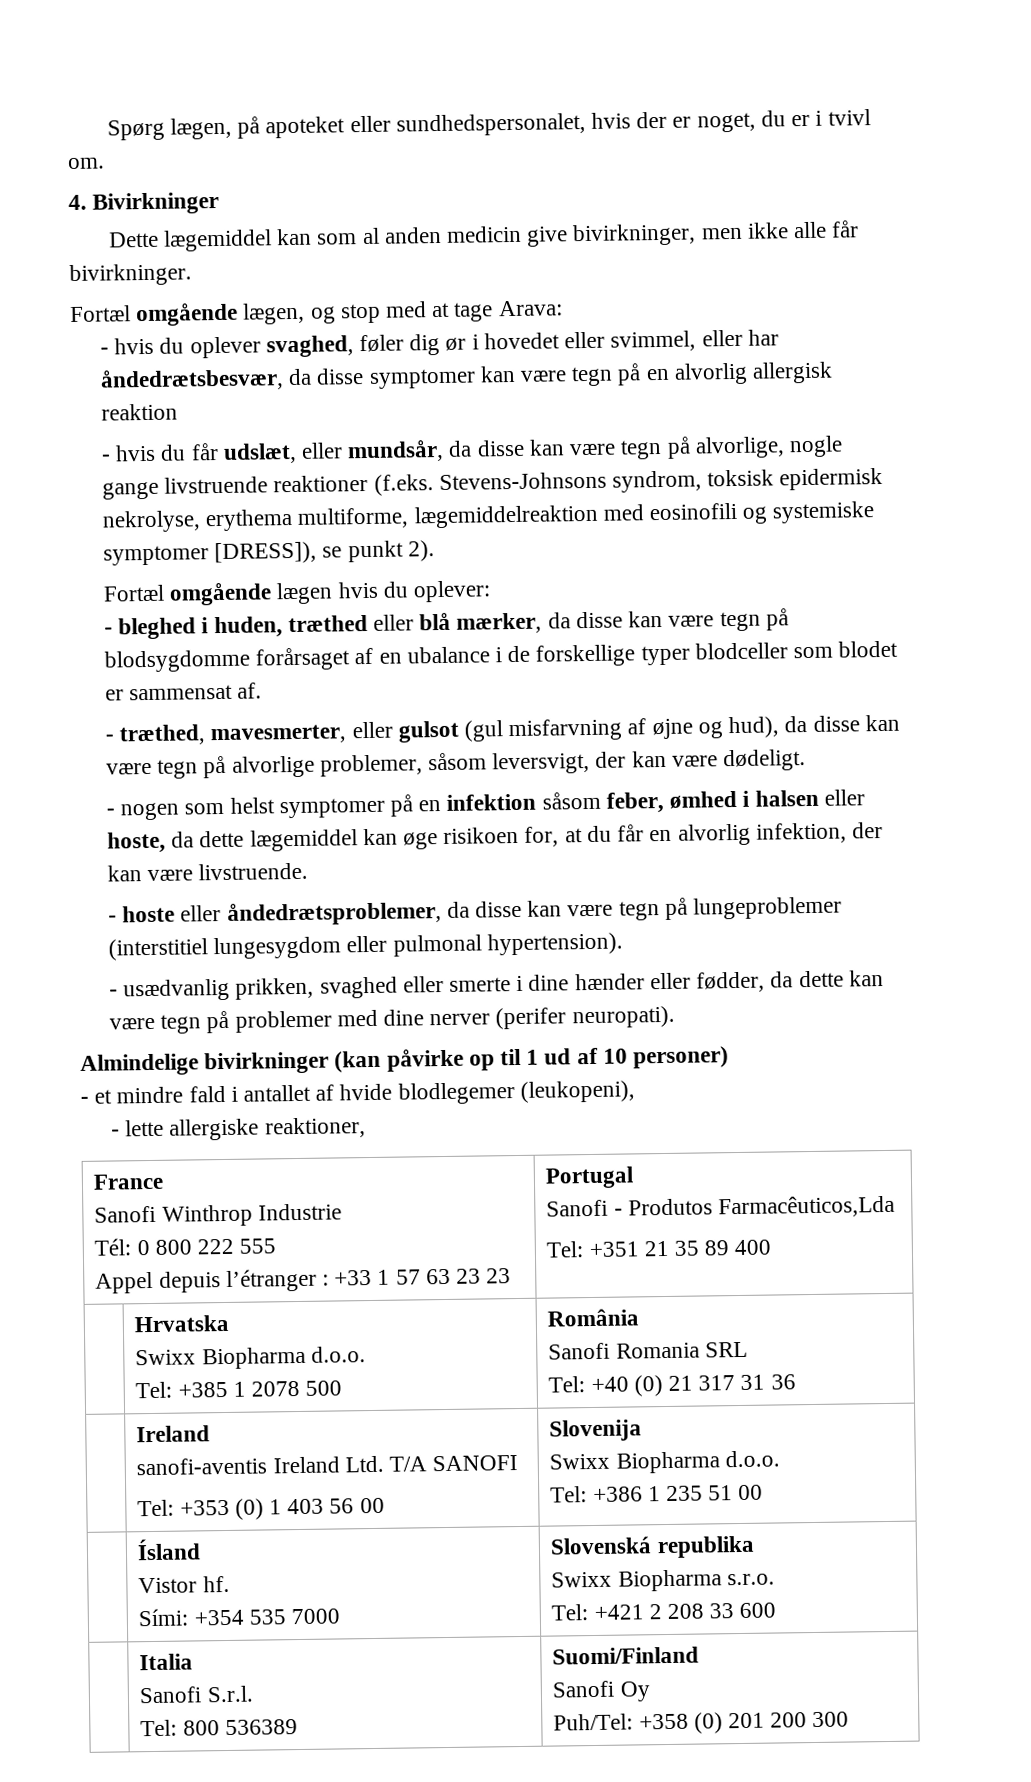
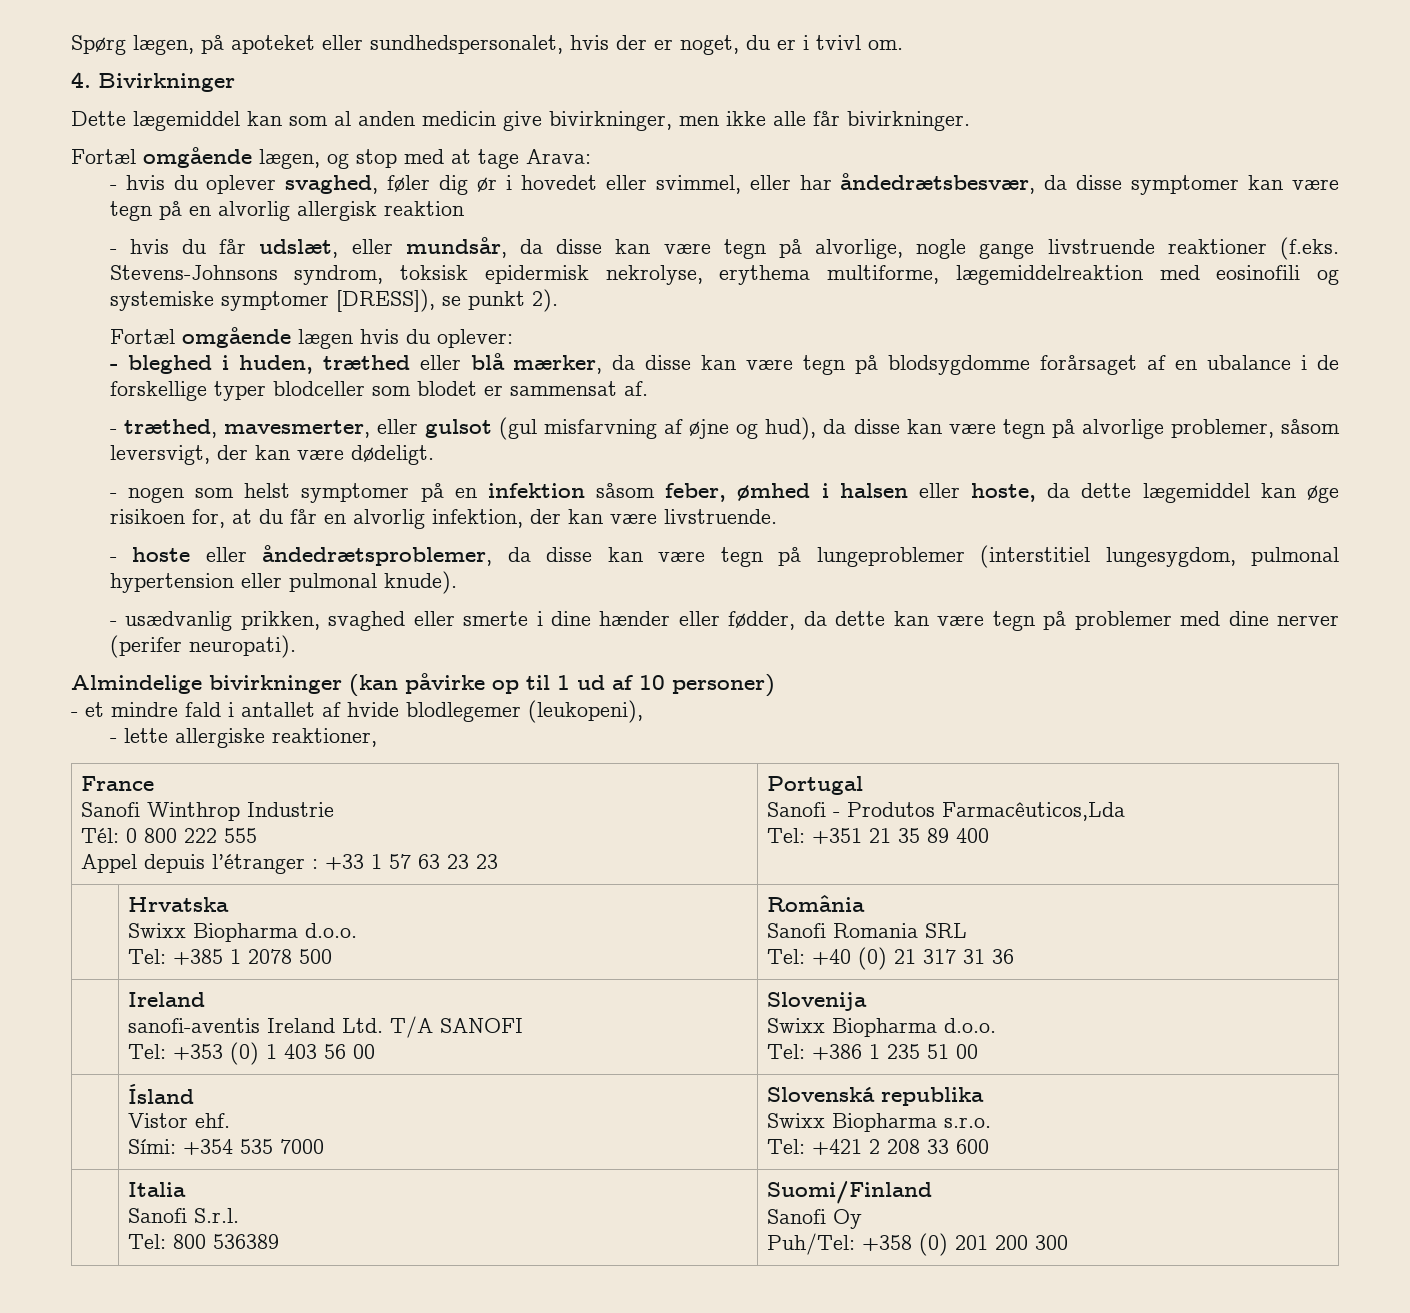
[213,936,342,960] lungesygdom -> [1105,547,1340,567] [109,573,234,593] lungesygdom, pulmonal hypertension
[486,932,623,956] hypertension). -> [383,571,457,594] knude).
[202,1575,230,1593] hf. -> [195,1113,231,1128] ehf.

